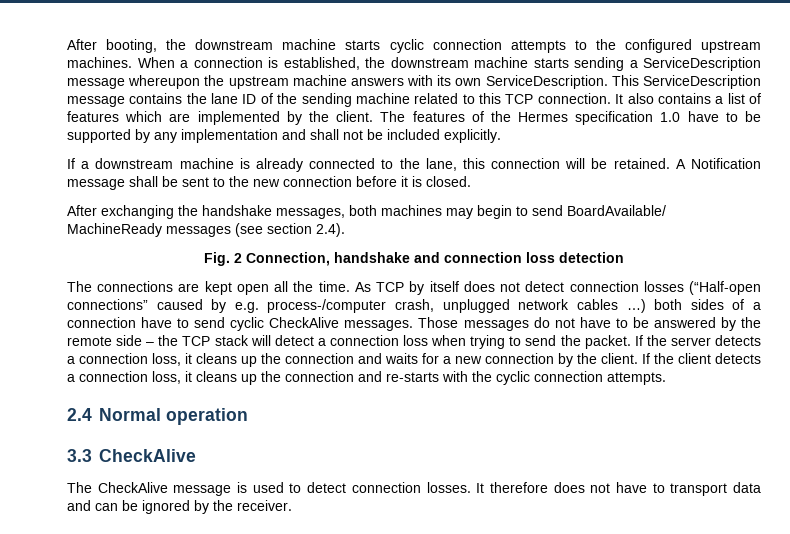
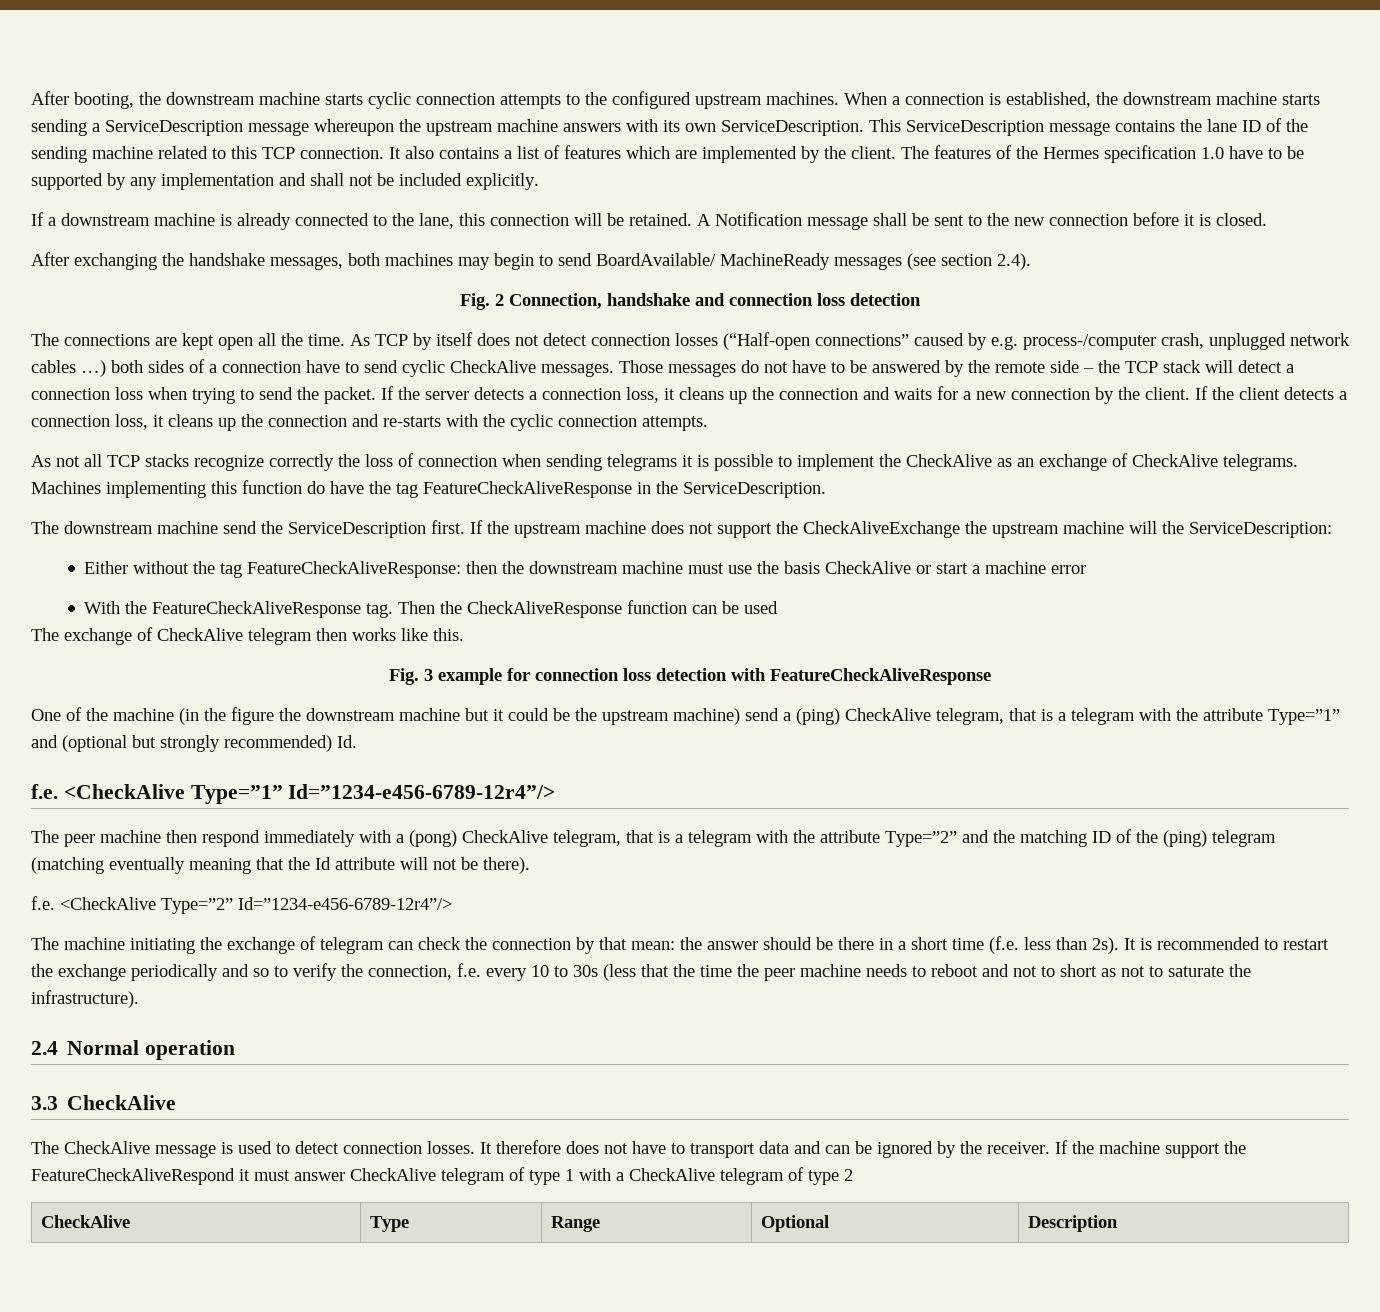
(666, 378) none -> [31,453,1298,471] [31,480,826,498] [31,520,1332,538] [84,561,1087,578] [84,600,779,618] [31,627,464,645] [389,668,991,685] [31,707,1340,725] [31,735,357,752] [31,784,556,804] [31,829,1276,847] [31,857,530,874] [31,896,452,914] [31,936,1329,954] [31,963,1251,981] [31,990,139,1008] // As not all TCP stacks recognize correctly the loss of connection when sending telegrams it is possible to implement the CheckAlive as an exchange of CheckAlive telegrams. Machines implementing this function do have the tag FeatureCheckAliveResponse in the ServiceDescription. // The downstream machine send the ServiceDescription first. If the upstream machine does not support the CheckAliveExchange the upstream machine will the ServiceDescription: // Either without the tag FeatureCheckAliveResponse: then the downstream machine must use the basis CheckAlive or start a machine error // With the FeatureCheckAliveResponse tag. Then the CheckAliveResponse function can be used // The exchange of CheckAlive telegram then works like this. // Fig. 3 example for connection loss detection with FeatureCheckAliveResponse // One of the machine (in the figure the downstream machine but it could be the upstream machine) send a (ping) CheckAlive telegram, that is a telegram with the attribute Type=”1” and (optional but strongly recommended) Id. // f.e. <CheckAlive Type=”1” Id=”1234-e456-6789-12r4”/> // The peer machine then respond immediately with a (pong) CheckAlive telegram, that is a telegram with the attribute Type=”2” and the matching ID of the (ping) telegram (matching eventually meaning that the Id attribute will not be there). // f.e. <CheckAlive Type=”2” Id=”1234-e456-6789-12r4”/> // The machine initiating the exchange of telegram can check the connection by that mean: the answer should be there in a short time (f.e. less than 2s). It is recommended to restart the exchange periodically and so to verify the connection, f.e. every 10 to 30s (less that the time the peer machine needs to reboot and not to short as not to saturate the infrastructure).
(292, 505) none -> [1055,1140,1246,1158] [31,1167,853,1185] [41,1215,131,1228] [370,1216,410,1232] [551,1216,601,1232] [761,1215,830,1232] [1028,1215,1119,1232] If the machine support the FeatureCheckAliveRespond it must answer CheckAlive telegram of type 1 with a CheckAlive telegram of type 2 // CheckAlive | Type | Range | Optional | Description

